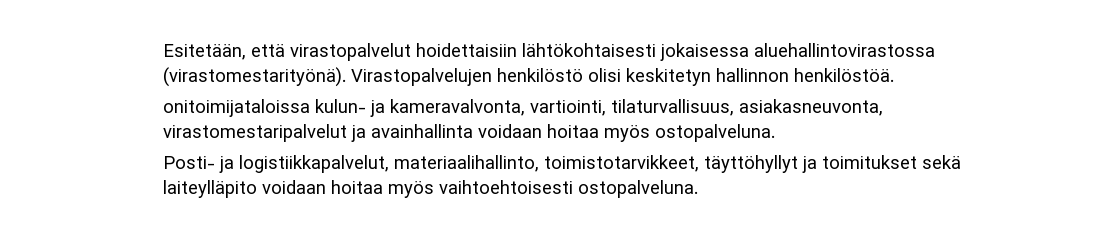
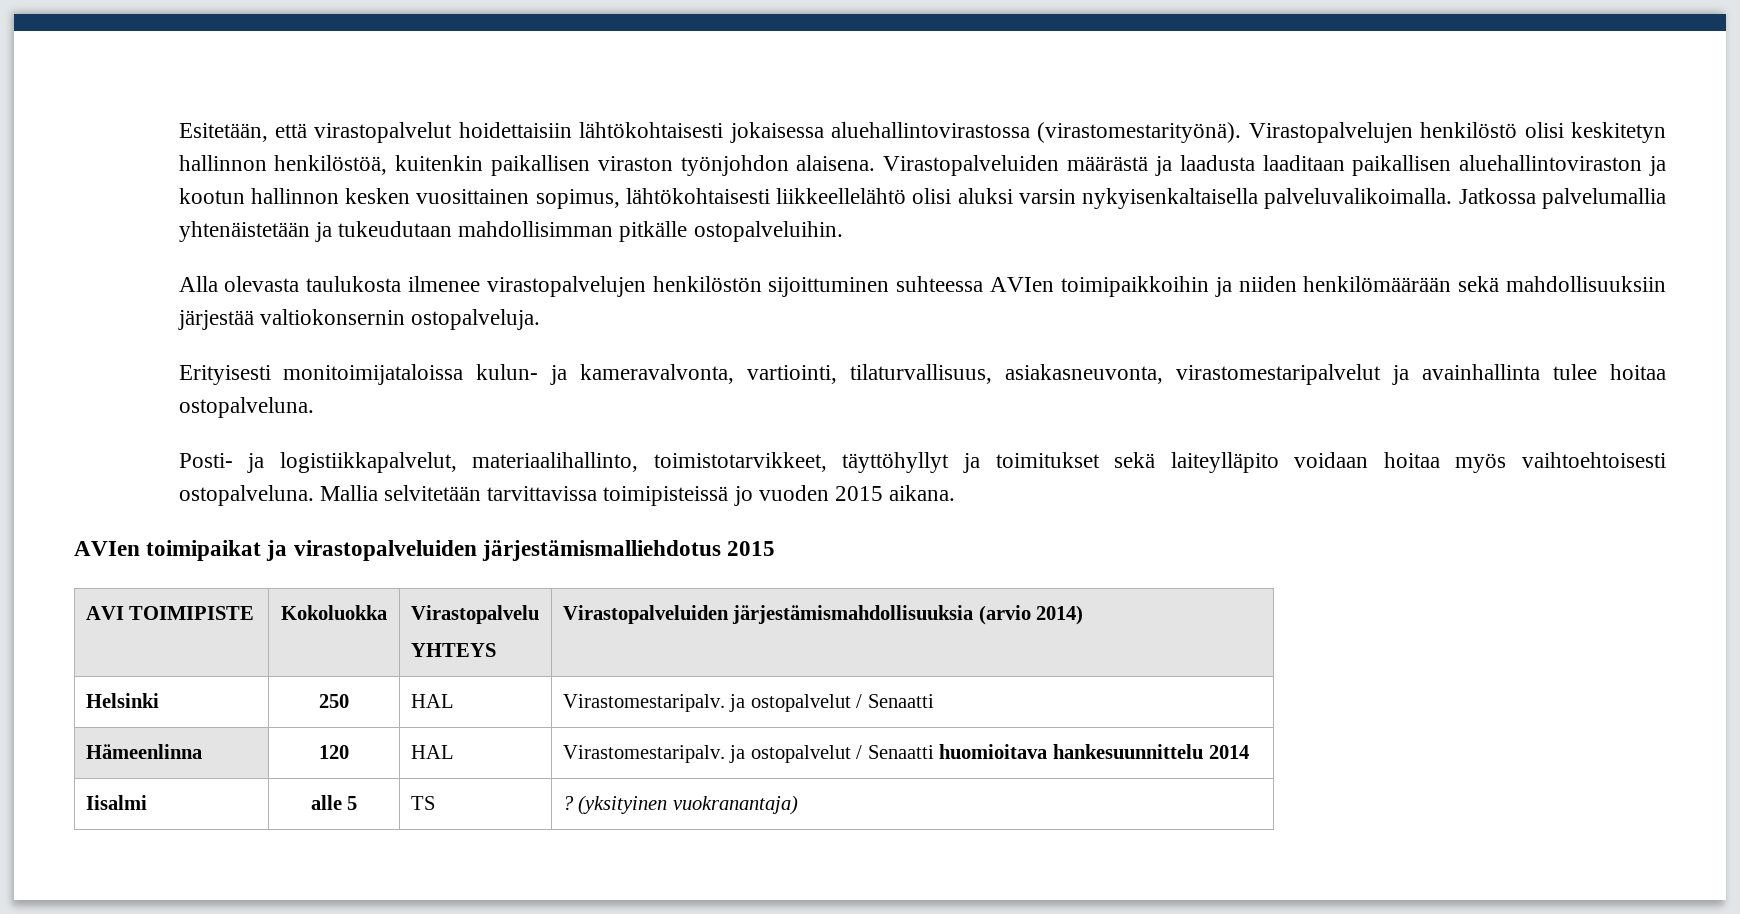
[794,68,895,82] [163,99,311,117] henkilöstöä. // onitoimijataloissa -> [274,155,1667,176] [178,188,1666,209] [178,221,843,242] [178,276,1667,297] [177,309,540,330] [178,364,464,385] henkilöstöä, kuitenkin paikallisen viraston työnjohdon alaisena. Virastopalveluiden määrästä ja laadusta laaditaan paikallisen aluehallintoviraston ja kootun hallinnon kesken vuosittainen sopimus, lähtökohtaisesti liikkeellelähtö olisi aluksi varsin nykyisenkaltaisella palveluvalikoimalla. Jatkossa palvelumallia yhtenäistetään ja tukeudutaan mahdollisimman pitkälle ostopalveluihin. // Alla olevasta taulukosta ilmenee virastopalvelujen henkilöstön sijoittuminen suhteessa AVIen toimipaikkoihin ja niiden henkilömäärään sekä mahdollisuuksiin järjestää valtiokonsernin ostopalveluja. // Erityisesti monitoimijataloissa
[478,124,651,142] voidaan hoitaa myös -> [1553,364,1667,380] tulee hoitaa
(699, 189) none -> [319,485,956,506] [74,540,776,561] [85,606,255,620] [281,605,387,620] [410,605,539,624] [410,643,496,657] [562,605,1084,625] [85,693,159,708] [319,694,349,708] [410,694,454,708] [562,694,934,712] [85,744,202,759] [319,745,349,759] [410,745,454,759] [562,744,1249,763] [85,795,147,810] [310,795,358,810] [410,796,435,810] [562,795,798,815] Mallia selvitetään tarvittavissa toimipisteissä jo vuoden 2015 aikana. // AVIen toimipaikat ja virastopalveluiden järjestämismalliehdotus 2015 // AVI TOIMIPISTE | Kokoluokka | Virastopalvelu // YHTEYS | Virastopalveluiden järjestämismahdollisuuksia (arvio 2014) // Helsinki | 250 | HAL | Virastomestaripalv. ja ostopalvelut / Senaatti // Hämeenlinna | 120 | HAL | Virastomestaripalv. ja ostopalvelut / Senaatti huomioitava hankesuunnittelu 2014 // Iisalmi | alle 5 | TS | ? (yksityinen vuokranantaja)

